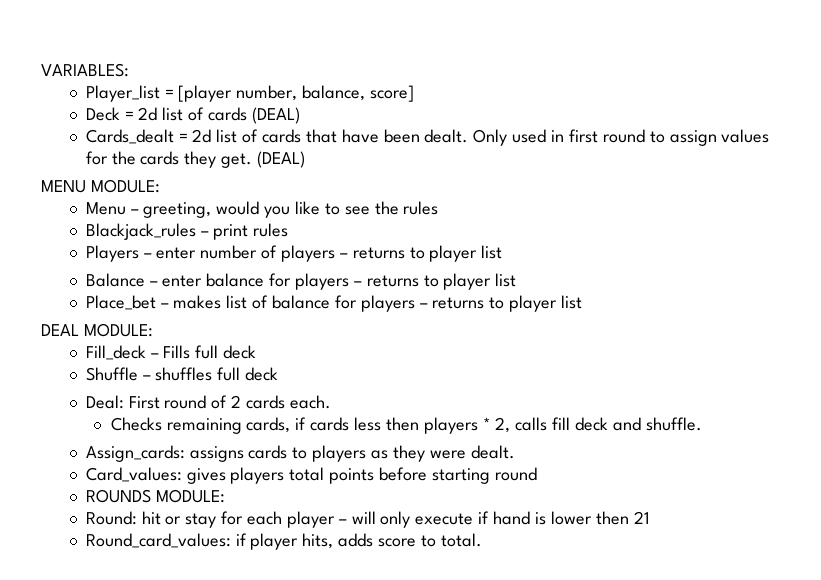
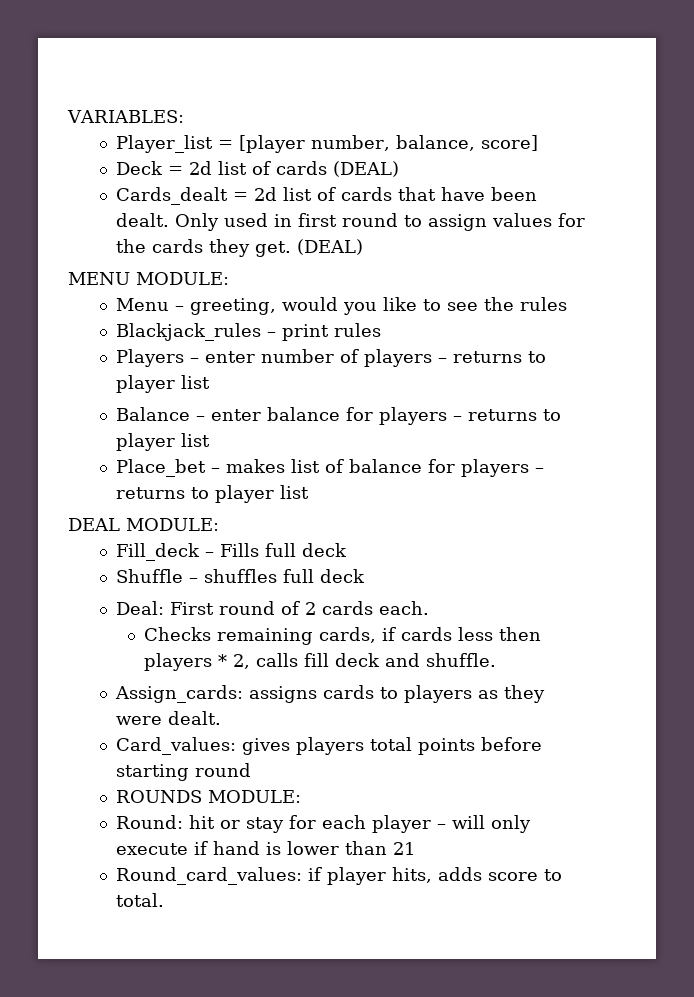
[595,511,629,525] then -> [344,841,387,855] than

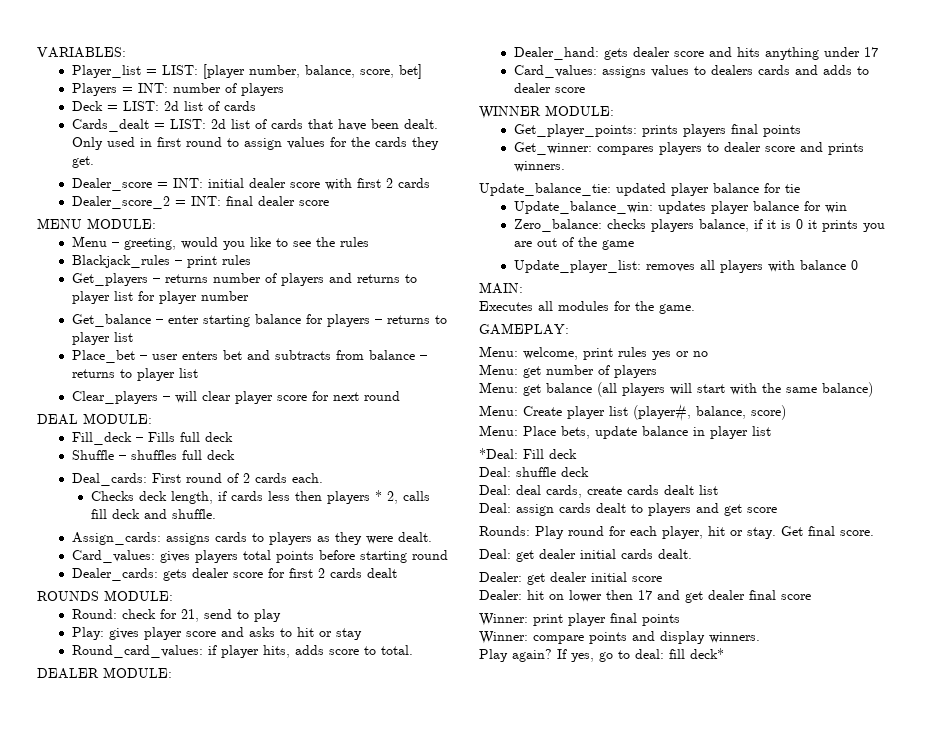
(233, 144) none -> [161,65,198,75] LIST:
[480,135,538,151] score] -> [359,64,422,79] [71,83,284,96] score, bet] // Players = INT: number of players
[188,161,399,177] 2d list of cards (DEAL) -> [122,101,256,111] LIST: 2d list of cards
(248, 196) none -> [169,119,206,129] LIST:
[296,239,363,255] (DEAL) -> [71,178,430,191] [71,196,329,209] // Dealer_score = INT: initial dealer score with first 2 cards // Dealer_score_2 = INT: final dealer score
[115,349,546,367] [115,375,210,393] [115,407,261,421] Players – enter number of players – returns to player list // Balance – enter -> [71,273,417,286] [71,291,249,304] [71,314,250,327] Get_players – returns number of players and returns to player list for player number // Get_balance – enter starting
[225,459,544,477] [115,485,309,503] makes list of balance for players – returns to player list -> [151,350,427,360] [71,368,198,381] [71,391,400,404] user enters bet and subtracts from balance – returns to player list // Clear_players – will clear player score for next round
[115,601,164,615] Deal: -> [71,473,147,486] Deal_cards:
[216,627,376,645] remaining cards, -> [138,491,213,504] deck length,
[115,790,301,803] [115,815,531,833] [115,841,415,855] ROUNDS MODULE: // Round: hit or stay for each player – will only execute if hand is lower than 21 -> [71,568,397,581] [37,590,173,601] [71,609,281,622] [71,627,362,640] Dealer_cards: gets dealer score for first 2 cards dealt // ROUNDS MODULE: // Round: check for 21, send to play // Play: gives player score and asks to hit or stay
(164, 900) none -> [37,667,172,679] [513,47,878,60] [513,65,869,78] [513,83,585,93] [479,105,614,119] [513,124,801,137] [513,142,864,155] [513,161,565,172] [479,183,800,196] [513,201,847,214] [513,219,885,232] [513,237,634,250] [513,260,858,273] [479,282,523,294] [479,301,695,314] [479,323,569,335] [479,346,708,360] [479,364,657,378] [479,382,873,397] [479,404,786,422] [479,425,771,439] [479,448,577,459] [479,467,589,477] [479,485,718,498] [479,503,777,516] [479,526,874,539] [479,549,692,562] [479,572,662,585] [479,590,811,603] [479,613,680,626] [479,631,760,644] [479,648,724,662] // DEALER MODULE: // Dealer_hand: gets dealer score and hits anything under 17 // Card_values: assigns values to dealers cards and adds to dealer score // WINNER MODULE: // Get_player_points: prints players final points // Get_winner: compares players to dealer score and prints winners. // Update_balance_tie: updated player balance for tie // Update_balance_win: updates player balance for win // Zero_balance: checks players balance, if it is 0 it prints you are out of the game // Update_player_list: removes all players with balance 0 // MAIN: // Executes all modules for the game. // GAMEPLAY: // Menu: welcome, print rules yes or no // Menu: get number of players // Menu: get balance (all players will start with the same balance) // Menu: Create player list (player#, balance, score) // Menu: Place bets, update balance in player list // *Deal: Fill deck // Deal: shuffle deck // Deal: deal cards, create cards dealt list // Deal: assign cards dealt to players and get score // Rounds: Play round for each player, hit or stay. Get final score. // Deal: get dealer initial cards dealt. // Dealer: get dealer initial score // Dealer: hit on lower then 17 and get dealer final score // Winner: print player final points // Winner: compare points and display winners. // Play again? If yes, go to deal: fill deck*

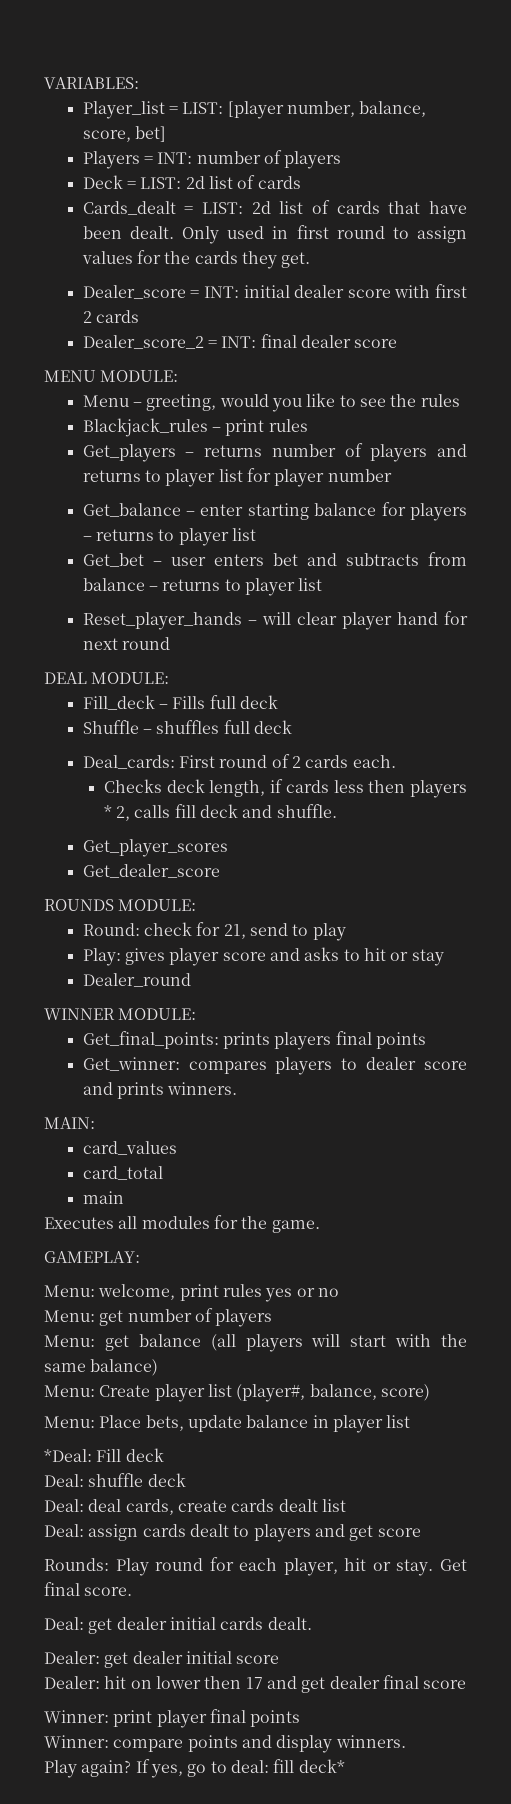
[71,350,135,363] Place_bet -> [82,553,144,567] Get_bet
[71,391,158,404] Clear_players -> [82,612,242,630] Reset_player_hands
[276,395,307,401] score -> [396,612,438,625] hand
[71,532,432,545] [71,550,448,563] [71,568,397,581] Assign_cards: assigns cards to players as they were dealt. // Card_values: gives players total points before starting round // Dealer_cards: gets dealer score for first 2 cards dealt -> [82,839,228,857] [82,864,220,878] Get_player_scores // Get_dealer_score
[71,645,413,658] [37,667,172,679] [513,47,878,60] [513,65,869,78] [513,83,585,93] Round_card_values: if player hits, adds score to total. // DEALER MODULE: // Dealer_hand: gets dealer score and hits anything under 17 // Card_values: assigns values to dealers cards and adds to dealer score -> [82,973,191,987] Dealer_round
[513,124,637,137] Get_player_points: -> [82,1031,219,1049] Get_final_points:
[479,183,800,196] [513,201,847,214] [513,219,885,232] [513,237,634,250] [513,260,858,273] [479,282,523,294] Update_balance_tie: updated player balance for tie // Update_balance_win: updates player balance for win // Zero_balance: checks players balance, if it is 0 it prints you are out of the game // Update_player_list: removes all players with balance 0 // MAIN: -> [44,1117,95,1129] [82,1141,177,1155] [82,1166,163,1180] [82,1191,124,1204] MAIN: // card_values // card_total // main

